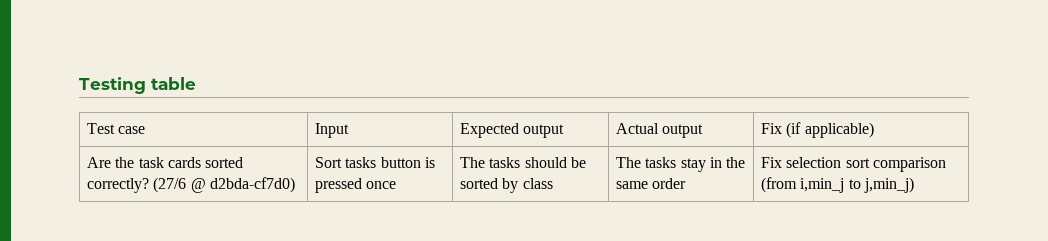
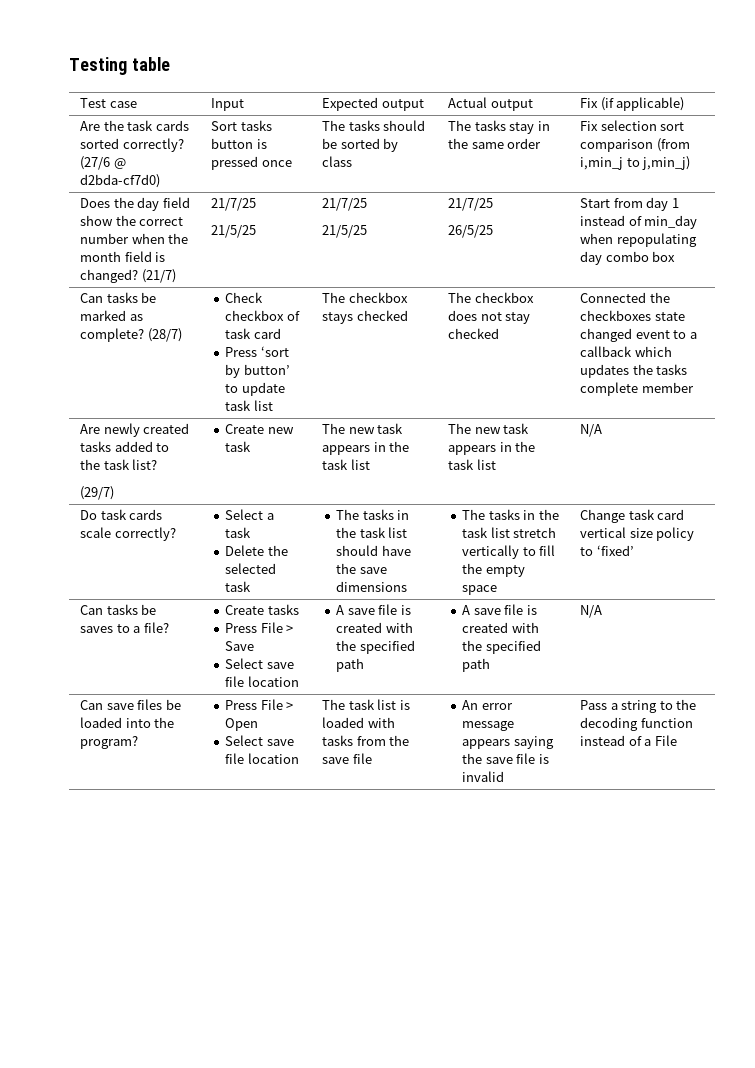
(915, 185) none -> [80,197,190,211] [80,215,184,226] [80,233,189,244] [80,251,166,262] [80,269,176,283] [211,198,257,211] [211,225,257,238] [322,198,368,211] [322,225,368,238] [448,198,494,211] [448,225,494,238] [580,197,679,211] [580,215,698,229] [580,233,697,247] [580,251,676,265] [80,292,157,303] [80,310,143,321] [80,328,182,342] [225,292,264,303] [225,310,300,321] [225,328,281,339] [225,346,289,357] [225,364,290,378] [225,382,285,396] [225,400,273,411] [322,292,408,303] [322,310,408,324] [448,292,534,303] [448,310,531,324] [448,328,500,339] [580,292,670,303] [580,310,685,321] [580,328,697,342] [580,346,672,357] [580,364,688,378] [580,382,694,396] [80,423,190,437] [80,441,170,452] [80,459,158,470] [80,486,115,500] [225,424,294,434] [225,441,252,452] [322,423,404,434] [322,441,410,455] [322,459,370,470] [448,423,530,434] [448,441,536,455] [448,459,496,470] [580,424,603,437] [80,509,163,520] [80,527,176,541] [225,509,274,520] [225,527,252,538] [225,545,288,556] [225,563,277,574] [225,581,252,592] [336,509,410,520] [336,527,408,538] [336,545,411,556] [336,563,387,574] [336,581,408,592] [462,509,559,520] [462,527,557,538] [462,545,556,559] [462,563,525,577] [462,585,498,595] [580,509,685,523] [580,527,695,541] [580,545,634,556] [80,604,157,615] [80,622,169,633] [225,604,299,615] [225,622,294,633] [225,641,255,651] [225,658,294,669] [225,676,299,687] [336,604,411,615] [336,622,413,633] [336,640,415,654] [336,658,365,672] [462,604,537,615] [462,622,539,633] [462,640,541,654] [462,658,491,672] [580,605,603,618] [80,699,181,710] [80,717,175,728] [80,736,139,749] [225,699,294,710] [225,718,259,731] [225,735,294,746] [225,753,299,764] [322,699,410,710] [322,717,395,728] [322,735,410,746] [322,753,372,764] [462,700,513,710] [462,721,515,731] [462,736,554,749] [462,753,549,764] [462,771,505,782] [580,699,697,713] [580,717,693,731] [580,735,677,746] // Does the day field show the correct number when the month field is changed? (21/7) | 21/7/25 // 21/5/25 | 21/7/25 // 21/5/25 | 21/7/25 // 26/5/25 | Start from day 1 instead of min_day when repopulating day combo box // Can tasks be marked as complete? (28/7) | Check checkbox of task card // Press ‘sort by button’ to update task list | The checkbox stays checked | The checkbox does not stay checked | Connected the checkboxes state changed event to a callback which updates the tasks complete member // Are newly created tasks added to the task list? // (29/7) | Create new task | The new task appears in the task list | The new task appears in the task list | N/A // Do task cards scale correctly? | Select a task // Delete the selected task | The tasks in the task list should have the save dimensions | The tasks in the task list stretch vertically to fill the empty space | Change task card vertical size policy to ‘fixed’ // Can tasks be saves to a file? | Create tasks // Press File > Save // Select save file location | A save file is created with the specified path | A save file is created with the specified path | N/A // Can save files be loaded into the program? | Press File > Open // Select save file location | The task list is loaded with tasks from the save file | An error message appears saying the save file is invalid | Pass a string to the decoding function instead of a File

